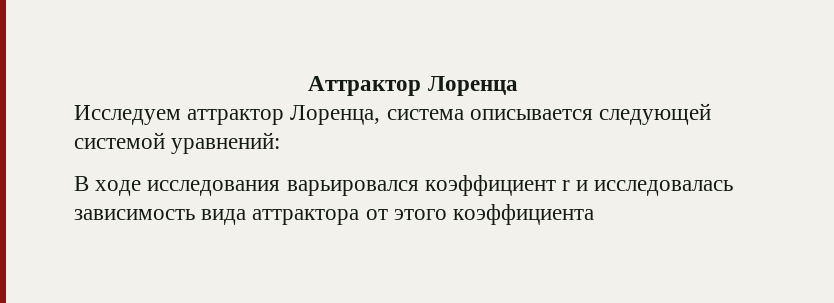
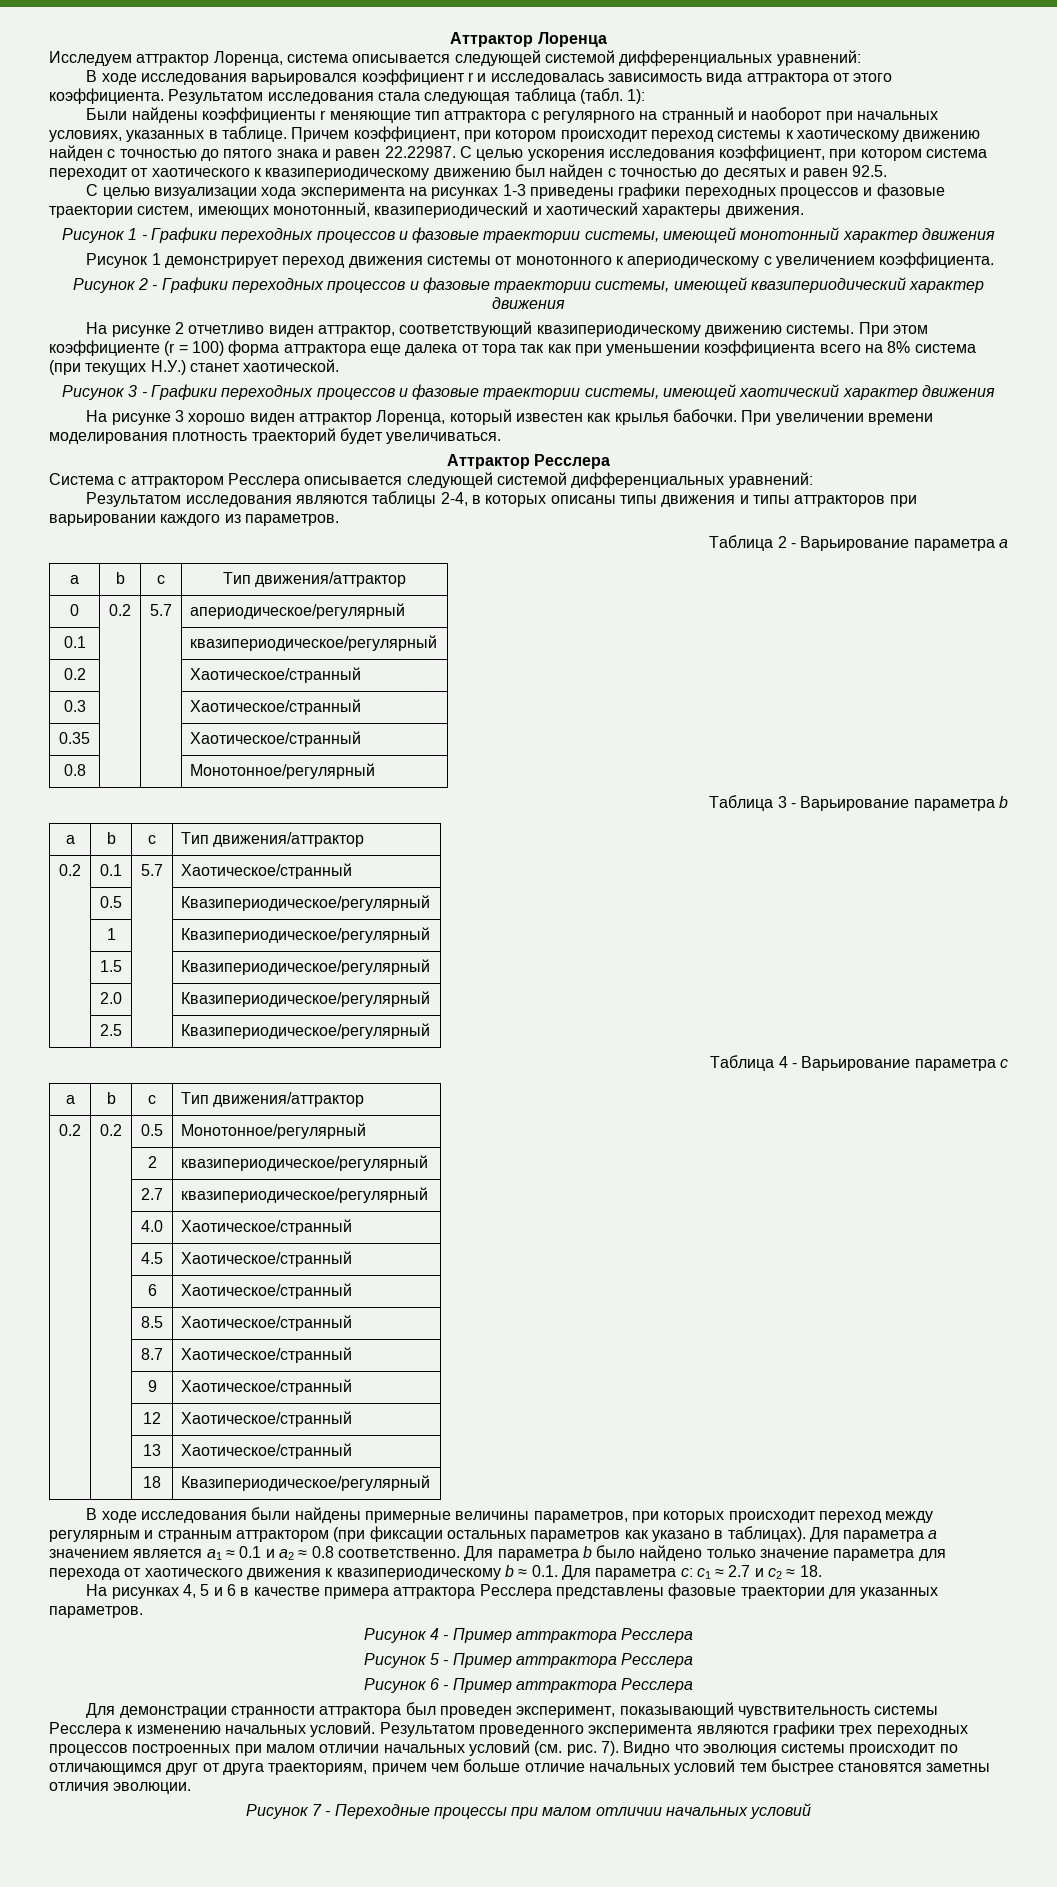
(165, 140) none -> [619,50,773,66] дифференциальных
[453,204,595,225] коэффициента -> [49,88,646,104] [86,107,938,123] [49,126,981,142] [49,145,988,161] [49,164,888,180] [86,183,945,199] [49,202,804,218] [61,227,996,243] [86,252,995,268] [72,277,985,293] [492,297,565,309] [86,321,928,337] [49,340,976,356] [49,359,340,375] [61,384,996,400] [86,409,933,425] [49,428,502,444] [446,454,611,469] [49,472,813,488] [86,491,917,507] [49,514,339,526] [709,535,1009,551] [70,575,79,584] [115,572,125,584] [157,575,165,584] [222,572,407,587] [70,604,79,616] [109,604,131,616] [150,604,172,616] [190,603,406,619] [63,636,86,648] [190,635,438,651] [63,668,86,680] [190,667,362,683] [63,700,86,712] [190,699,362,715] [59,732,90,744] [190,731,362,747] [63,764,86,776] [190,763,376,779] [709,795,1009,811] [65,835,75,844] [106,832,116,844] [148,835,156,844] [181,832,365,847] [59,864,81,876] [100,864,122,876] [141,864,163,876] [181,863,353,879] [100,896,122,908] [181,895,431,911] [106,928,116,940] [181,927,431,943] [100,960,122,972] [181,959,431,975] [100,992,122,1004] [181,991,431,1007] [100,1024,122,1036] [181,1023,431,1039] [710,1055,1009,1071] [65,1095,75,1104] [106,1092,116,1104] [148,1095,156,1104] [181,1092,365,1107] [59,1124,81,1136] [100,1124,122,1136] [141,1124,163,1136] [181,1123,367,1139] [147,1156,157,1168] [181,1155,429,1171] [141,1188,163,1200] [181,1187,429,1203] [141,1220,163,1232] [181,1219,353,1235] [141,1252,163,1264] [181,1251,353,1267] [147,1284,157,1296] [181,1283,353,1299] [141,1316,163,1328] [181,1315,353,1331] [141,1348,163,1360] [181,1347,353,1363] [147,1380,157,1392] [181,1379,353,1395] [143,1412,161,1424] [181,1411,353,1427] [143,1444,161,1456] [181,1443,353,1459] [143,1476,161,1488] [181,1475,431,1491] [86,1507,934,1523] [49,1526,938,1542] [49,1545,946,1561] [49,1565,822,1580] [86,1583,939,1599] [49,1606,143,1618] [363,1628,694,1643] [363,1653,694,1668] [363,1678,694,1693] [86,1702,939,1718] [49,1721,968,1737] [49,1740,958,1756] [49,1759,991,1775] [49,1782,192,1794] [245,1803,812,1819] коэффициента. Результатом исследования стала следующая таблица (табл. 1): // Были найдены коэффициенты r меняющие тип аттрактора с регулярного на странный и наоборот при начальных условиях, указанных в таблице. Причем коэффициент, при котором происходит переход системы к хаотическому движению найден с точностью до пятого знака и равен 22.22987. С целью ускорения исследования коэффициент, при котором система переходит от хаотического к квазипериодическому движению был найден с точностью до десятых и равен 92.5. // С целью визуализации хода эксперимента на рисунках 1-3 приведены графики переходных процессов и фазовые траектории систем, имеющих монотонный, квазипериодический и хаотический характеры движения. // Рисунок 1 - Графики переходных процессов и фазовые траектории системы, имеющей монотонный характер движения // Рисунок 1 демонстрирует переход движения системы от монотонного к апериодическому с увеличением коэффициента. // Рисунок 2 - Графики переходных процессов и фазовые траектории системы, имеющей квазипериодический характер движения // На рисунке 2 отчетливо виден аттрактор, соответствующий квазипериодическому движению системы. При этом коэффициенте (r = 100) форма аттрактора еще далека от тора так как при уменьшении коэффициента всего на 8% система (при текущих Н.У.) станет хаотической. // Рисунок 3 - Графики переходных процессов и фазовые траектории системы, имеющей хаотический характер движения // На рисунке 3 хорошо виден аттрактор Лоренца, который известен как крылья бабочки. При увеличении времени моделирования плотность траекторий будет увеличиваться. // Аттрактор Ресслера // Система с аттрактором Ресслера описывается следующей системой дифференциальных уравнений: // Результатом исследования являются таблицы 2-4, в которых описаны типы движения и типы аттракторов при варьировании каждого из параметров. // Таблица 2 - Варьирование параметра а // a | b | c | Тип движения/аттрактор // 0 | 0.2 | 5.7 | апериодическое/регулярный // 0.1 | | | квазипериодическое/регулярный // 0.2 | | | Хаотическое/странный // 0.3 | | | Хаотическое/странный // 0.35 | | | Хаотическое/странный // 0.8 | | | Монотонное/регулярный // Таблица 3 - Варьирование параметра b // a | b | c | Тип движения/аттрактор // 0.2 | 0.1 | 5.7 | Хаотическое/странный // | 0.5 | | Квазипериодическое/регулярный // | 1 | | Квазипериодическое/регулярный // | 1.5 | | Квазипериодическое/регулярный // | 2.0 | | Квазипериодическое/регулярный // | 2.5 | | Квазипериодическое/регулярный // Таблица 4 - Варьирование параметра c // a | b | c | Тип движения/аттрактор // 0.2 | 0.2 | 0.5 | Монотонное/регулярный // | | 2 | квазипериодическое/регулярный // | | 2.7 | квазипериодическое/регулярный // | | 4.0 | Хаотическое/странный // | | 4.5 | Хаотическое/странный // | | 6 | Хаотическое/странный // | | 8.5 | Хаотическое/странный // | | 8.7 | Хаотическое/странный // | | 9 | Хаотическое/странный // | | 12 | Хаотическое/странный // | | 13 | Хаотическое/странный // | | 18 | Квазипериодическое/регулярный // В ходе исследования были найдены примерные величины параметров, при которых происходит переход между регулярным и странным аттрактором (при фиксации остальных параметров как указано в таблицах). Для параметра a значением является a1 ≈ 0.1 и a2 ≈ 0.8 соответственно. Для параметра b было найдено только значение параметра для перехода от хаотического движения к квазипериодическому b ≈ 0.1. Для параметра c: c1 ≈ 2.7 и c2 ≈ 18. // На рисунках 4, 5 и 6 в качестве примера аттрактора Ресслера представлены фазовые траектории для указанных параметров. // Рисунок 4 - Пример аттрактора Ресслера // Рисунок 5 - Пример аттрактора Ресслера // Рисунок 6 - Пример аттрактора Ресслера // Для демонстрации странности аттрактора был проведен эксперимент, показывающий чувствительность системы Ресслера к изменению начальных условий. Результатом проведенного эксперимента являются графики трех переходных процессов построенных при малом отличии начальных условий (см. рис. 7). Видно что эволюция системы происходит по отличающимся друг от друга траекториям, причем чем больше отличие начальных условий тем быстрее становятся заметны отличия эволюции. // Рисунок 7 - Переходные процессы при малом отличии начальных условий

